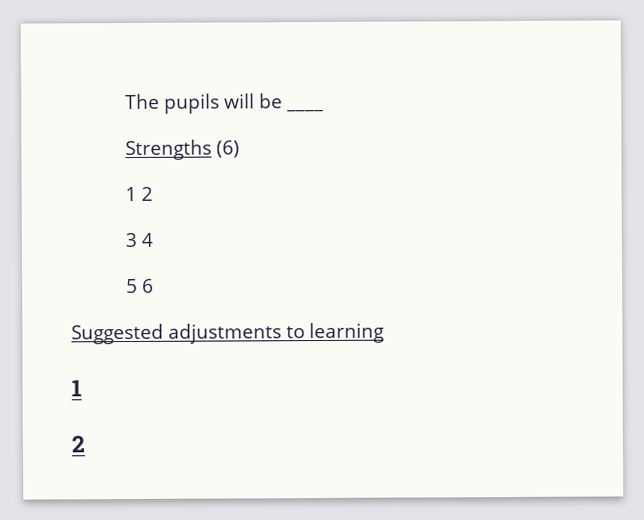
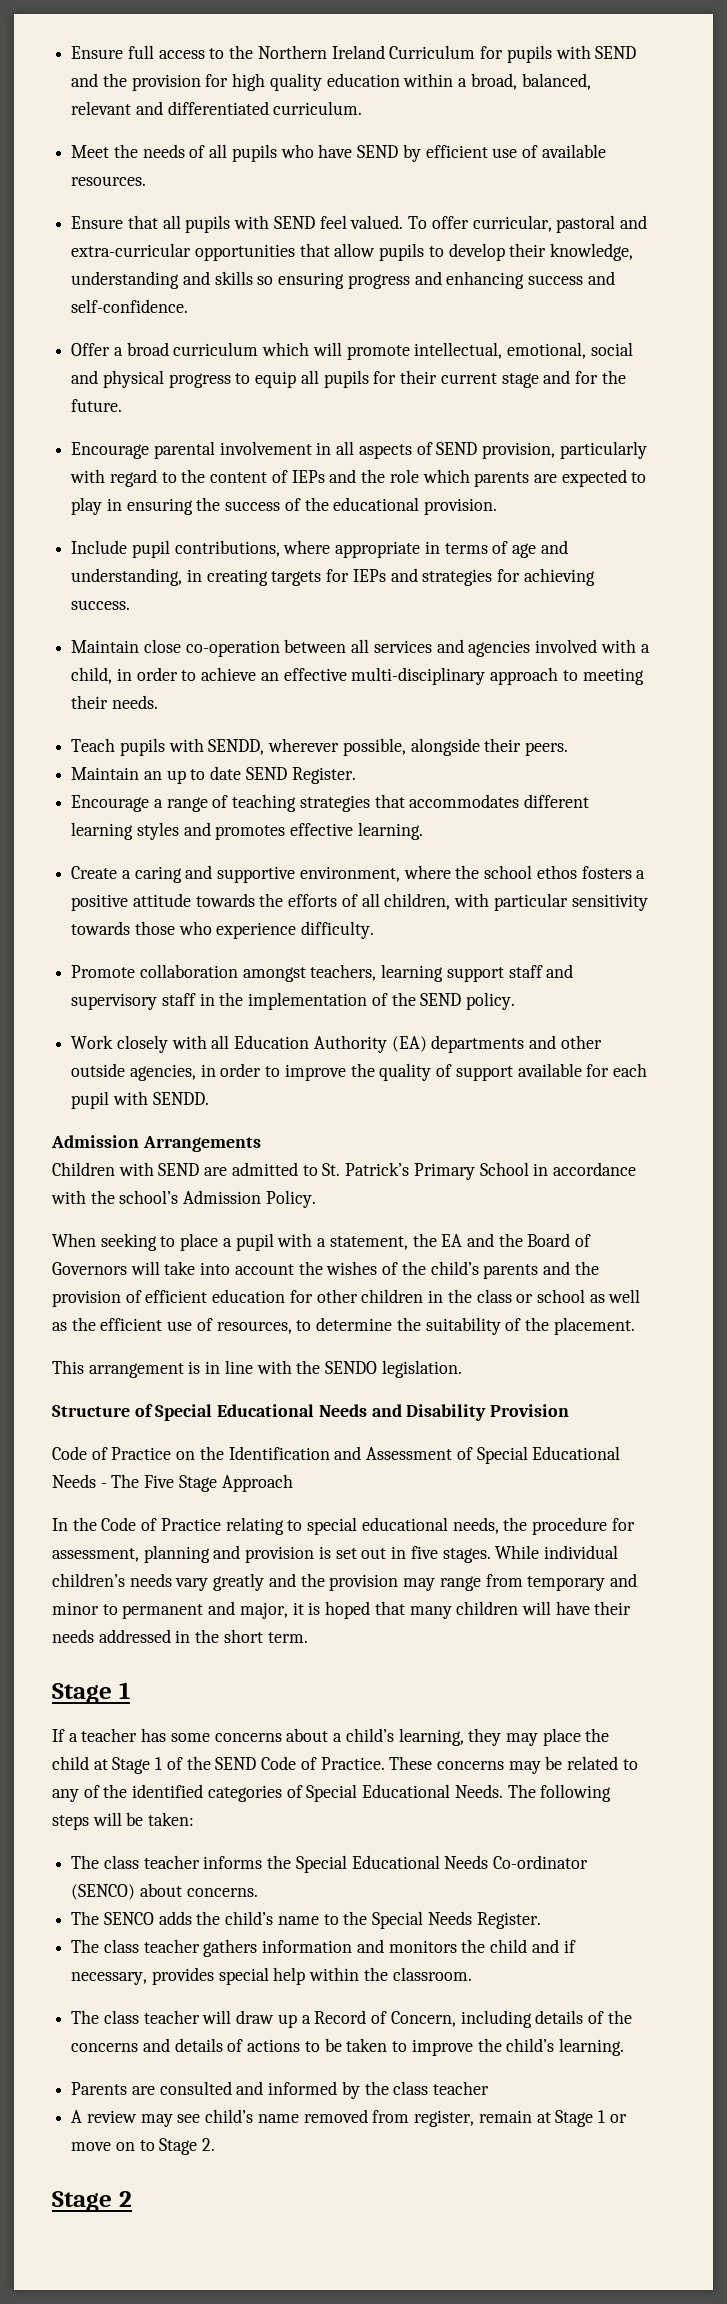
[124,93,324,114] [124,139,240,161] [124,186,153,202] [124,232,153,248] [125,278,154,294] [71,322,384,345] [71,379,82,397] The pupils will be ____ // Strengths (6) // 1 2 // 3 4 // 5 6 // Suggested adjustments to learning // 1 // -> [71,45,637,63] [71,73,591,91] [71,101,363,115] [71,144,606,162] [71,176,147,186] [71,215,647,233] [71,243,634,261] [71,271,615,289] [71,299,189,313] [71,342,633,360] [71,370,626,388] [71,399,123,412] [71,441,647,459] [70,469,647,487] [71,497,498,515] [71,540,568,558] [71,568,595,586] [71,600,131,610] [71,639,650,657] [71,667,644,685] [71,695,158,709] [71,738,569,756] [71,766,356,784] [71,794,590,812] [71,822,423,840] [71,865,646,883] [71,893,648,911] [71,921,375,939] [71,964,574,982] [71,992,516,1010] [71,1035,602,1053] [71,1063,647,1081] [71,1091,209,1109] [51,1135,261,1152] [52,1162,636,1180] [51,1190,316,1208] [52,1233,592,1251] [52,1261,599,1279] [52,1289,641,1307] [52,1317,635,1335] [52,1360,462,1378] [52,1404,570,1421] [52,1446,621,1464] [52,1474,293,1492] [52,1517,635,1535] [52,1545,618,1563] [52,1573,637,1591] [52,1601,632,1619] [52,1629,308,1643] [52,1682,130,1704] [52,1728,610,1746] [52,1756,638,1774] [52,1784,612,1802] [52,1812,195,1830] [71,1855,589,1873] [71,1883,258,1900] [71,1911,541,1929] [71,1939,576,1957] [71,1967,472,1985] [71,2010,632,2028] [71,2038,624,2056] [71,2081,490,2099] [71,2109,627,2127] [71,2138,216,2155] [52,2191,112,2212] Ensure full access to the Northern Ireland Curriculum for pupils with SEND and the provision for high quality education within a broad, balanced, relevant and differentiated curriculum. // Meet the needs of all pupils who have SEND by efficient use of available resources. // Ensure that all pupils with SEND feel valued. To offer curricular, pastoral and extra-curricular opportunities that allow pupils to develop their knowledge, understanding and skills so ensuring progress and enhancing success and self-confidence. // Offer a broad curriculum which will promote intellectual, emotional, social and physical progress to equip all pupils for their current stage and for the future. // Encourage parental involvement in all aspects of SEND provision, particularly with regard to the content of IEPs and the role which parents are expected to play in ensuring the success of the educational provision. // Include pupil contributions, where appropriate in terms of age and understanding, in creating targets for IEPs and strategies for achieving success. // Maintain close co-operation between all services and agencies involved with a child, in order to achieve an effective multi-disciplinary approach to meeting their needs. // Teach pupils with SENDD, wherever possible, alongside their peers. // Maintain an up to date SEND Register. // Encourage a range of teaching strategies that accommodates different learning styles and promotes effective learning. // Create a caring and supportive environment, where the school ethos fosters a positive attitude towards the efforts of all children, with particular sensitivity towards those who experience difficulty. // Promote collaboration amongst teachers, learning support staff and supervisory staff in the implementation of the SEND policy. // Work closely with all Education Authority (EA) departments and other outside agencies, in order to improve the quality of support available for each pupil with SENDD. // Admission Arrangements // Children with SEND are admitted to St. Patrick’s Primary School in accordance with the school’s Admission Policy. // When seeking to place a pupil with a statement, the EA and the Board of Governors will take into account the wishes of the child’s parents and the provision of efficient education for other children in the class or school as well as the efficient use of resources, to determine the suitability of the placement. // This arrangement is in line with the SENDO legislation. // Structure of Special Educational Needs and Disability Provision // Code of Practice on the Identification and Assessment of Special Educational Needs - The Five Stage Approach // In the Code of Practice relating to special educational needs, the procedure for assessment, planning and provision is set out in five stages. While individual children’s needs vary greatly and the provision may range from temporary and minor to permanent and major, it is hoped that many children will have their needs addressed in the short term. // Stage 1 // If a teacher has some concerns about a child’s learning, they may place the child at Stage 1 of the SEND Code of Practice. These concerns may be related to any of the identified categories of Special Educational Needs. The following steps will be taken: // The class teacher informs the Special Educational Needs Co-ordinator (SENCO) about concerns. // The SENCO adds the child’s name to the Special Needs Register. // The class teacher gathers information and monitors the child and if necessary, provides special help within the classroom. // The class teacher will draw up a Record of Concern, including details of the concerns and details of actions to be taken to improve the child’s learning. // Parents are consulted and informed by the class teacher // A review may see child’s name removed from register, remain at Stage 1 or move on to Stage 2. // Stage

